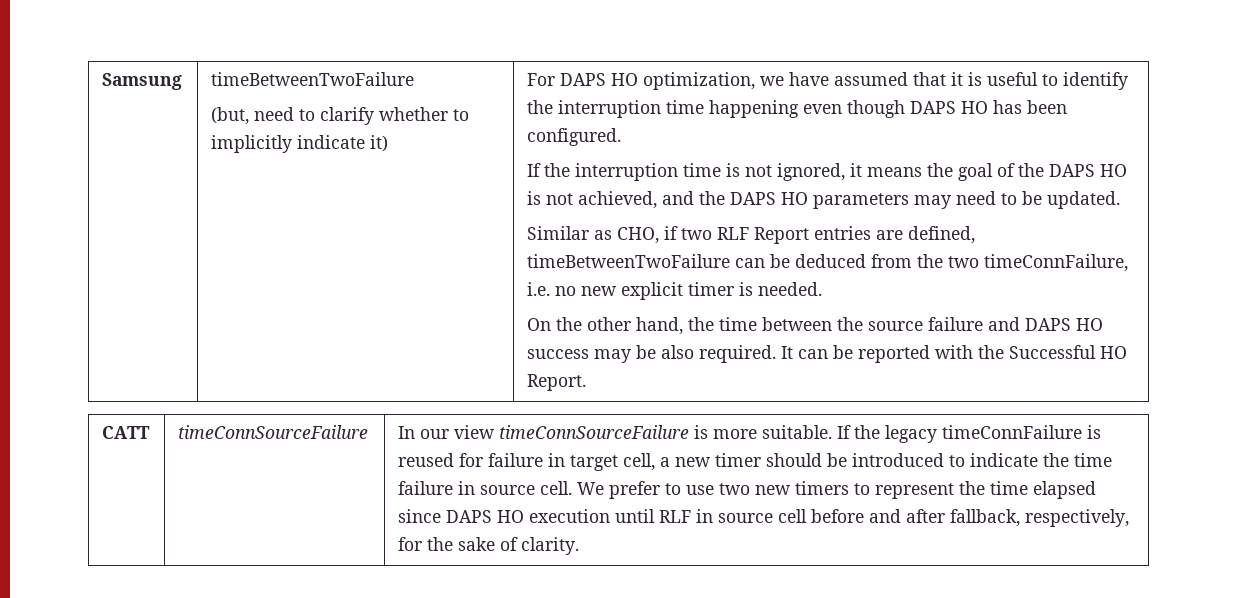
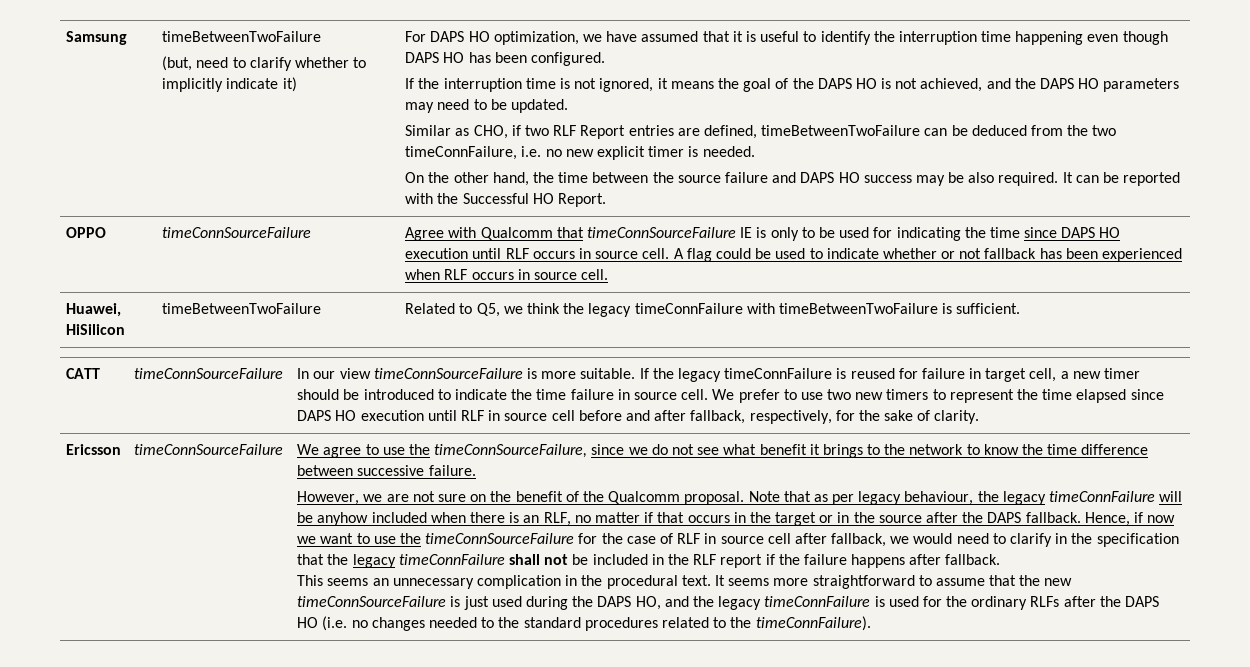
(587, 382) none -> [66,227,107,238] [162,227,312,238] [405,227,1121,241] [405,248,1182,262] [405,269,609,280] [66,303,122,317] [66,324,126,335] [162,303,322,314] [405,303,1021,317] // OPPO | timeConnSourceFailure | Agree with Qualcomm that timeConnSourceFailure IE is only to be used for indicating the time since DAPS HO execution until RLF occurs in source cell. A flag could be used to indicate whether or not fallback has been experienced when RLF occurs in source cell. // Huawei, HiSilicon | timeBetweenTwoFailure | Related to Q5, we think the legacy timeConnFailure with timeBetweenTwoFailure is sufficient.
(580, 546) none -> [66,444,122,455] [134,444,284,455] [297,444,1149,458] [297,465,476,476] [297,491,1183,505] [297,512,1176,526] [297,533,1179,547] [297,554,1001,568] [297,575,1073,589] [297,596,1159,610] [297,616,871,631] // Ericsson | timeConnSourceFailure | We agree to use the timeConnSourceFailure, since we do not see what benefit it brings to the network to know the time difference between successive failure. // However, we are not sure on the benefit of the Qualcomm proposal. Note that as per legacy behaviour, the legacy timeConnFailure will be anyhow included when there is an RLF, no matter if that occurs in the target or in the source after the DAPS fallback. Hence, if now we want to use the timeConnSourceFailure for the case of RLF in source cell after fallback, we would need to clarify in the specification that the legacy timeConnFailure shall not be included in the RLF report if the failure happens after fallback. // This seems an unnecessary complication in the procedural text. It seems more straightforward to assume that the new timeConnSourceFailure is just used during the DAPS HO, and the legacy timeConnFailure is used for the ordinary RLFs after the DAPS HO (i.e. no changes needed to the standard procedures related to the timeConnFailure).

